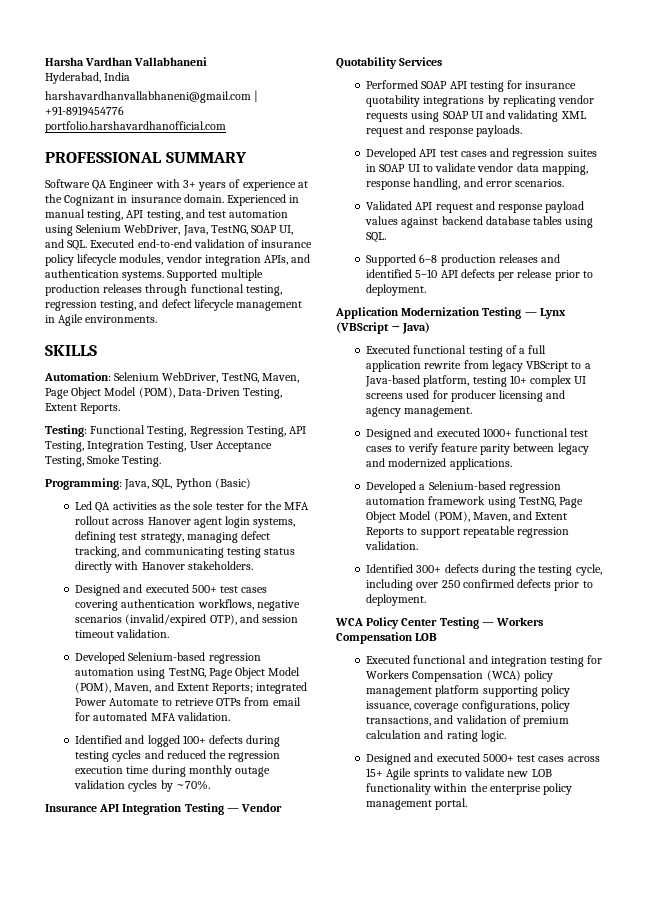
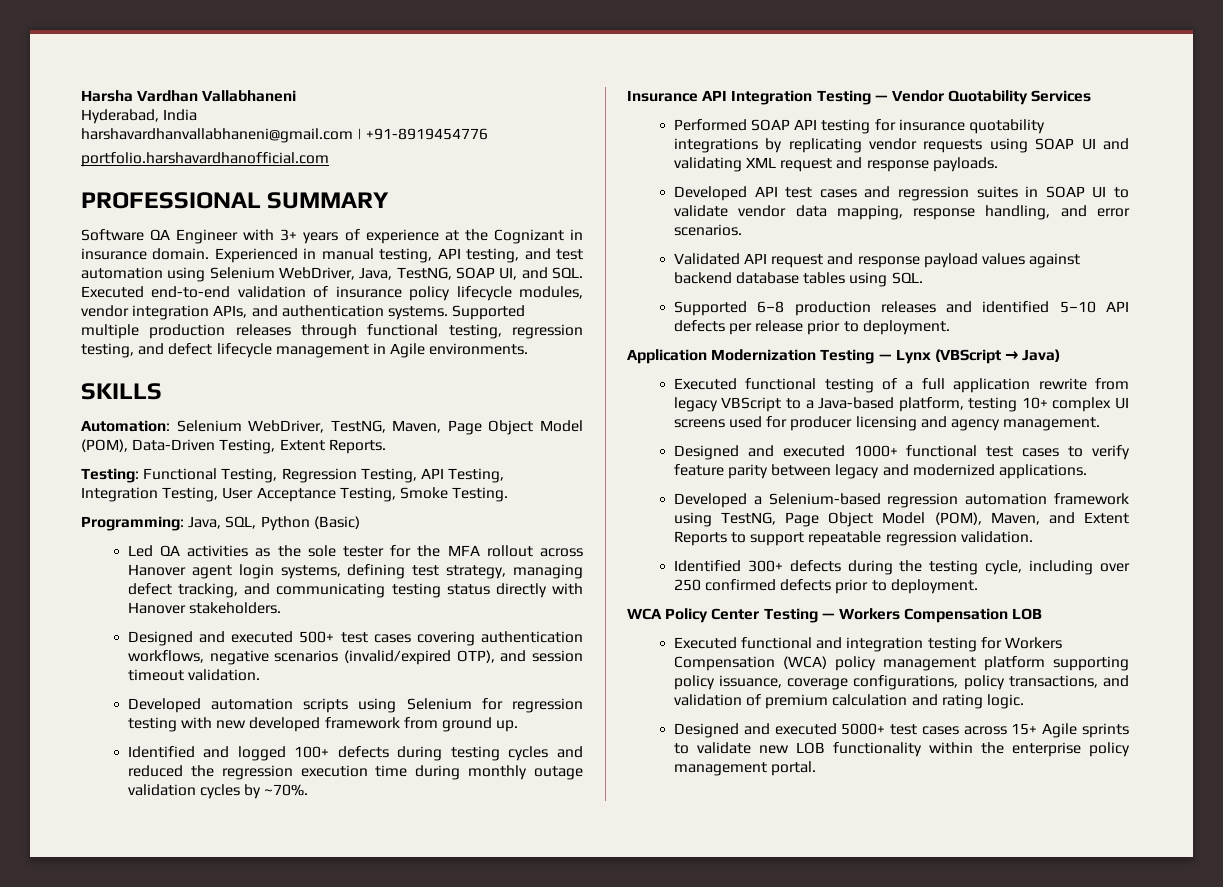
[128,652,261,664] [75,667,301,679] [75,682,308,694] [75,697,301,706] [75,712,230,721] Selenium-based regression automation using TestNG, Page Object Model (POM), Maven, and Extent Reports; integrated Power Automate to retrieve OTPs from email for automated MFA validation. -> [211,698,583,713] [127,717,519,732] automation scripts using Selenium for regression testing with new developed framework from ground up.

